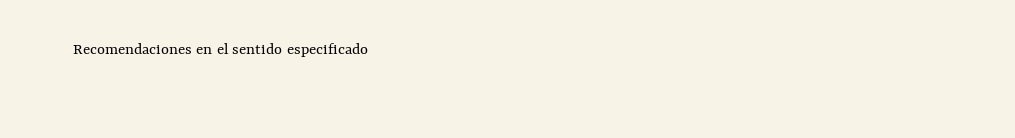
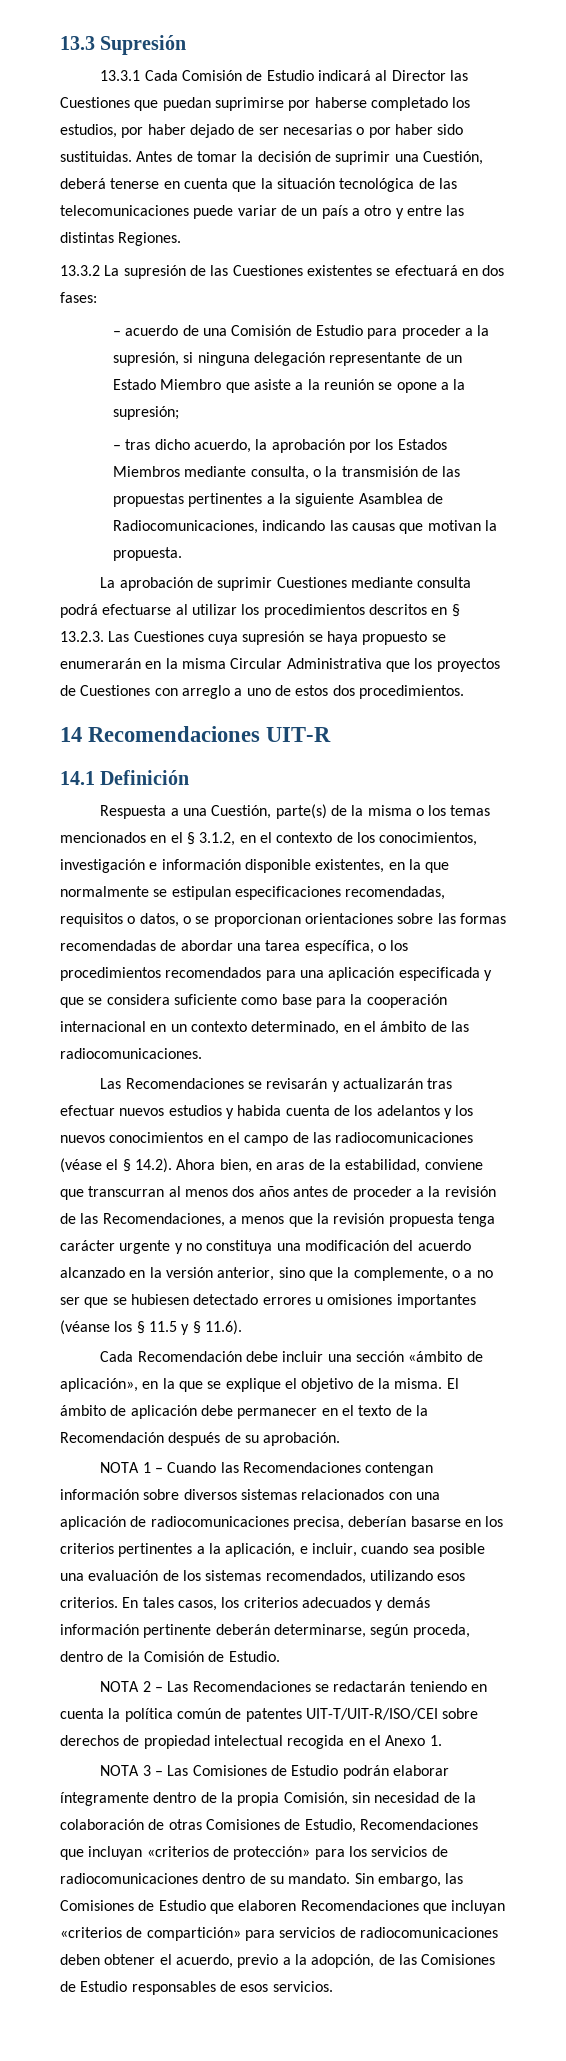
[73,43,368,57] Recomendaciones en el sentido especificado -> [60,35,187,55] [100,70,468,81] [60,97,471,111] [60,124,464,138] [60,151,483,165] [60,178,457,192] [60,205,465,219] [60,232,182,246] [60,265,505,279] [60,292,97,303] [113,325,490,339] [113,352,463,366] [113,379,466,393] [113,406,180,420] [113,439,447,453] [113,466,461,480] [113,493,444,507] [113,520,498,534] [113,547,183,561] [100,577,472,591] [60,604,460,618] [60,631,446,645] [60,658,500,672] [60,685,464,699] [60,726,332,742] [60,770,190,785] [100,804,491,819] [60,832,478,846] [60,859,450,873] [60,886,446,900] [60,913,506,927] [60,940,409,954] [60,967,492,981] [60,994,447,1008] [60,1021,469,1035] [60,1048,202,1059] [100,1078,453,1092] [60,1105,474,1119] [60,1132,474,1146] [60,1158,483,1173] [60,1186,496,1200] [60,1213,495,1227] [60,1240,471,1254] [60,1267,493,1281] [60,1294,476,1308] [60,1320,242,1335] [100,1351,483,1362] [60,1378,459,1392] [60,1405,428,1419] [60,1432,341,1446] [100,1462,434,1476] [60,1489,440,1500] [60,1516,504,1530] [60,1543,485,1557] [60,1570,466,1584] [60,1597,430,1611] [60,1624,470,1638] [60,1651,280,1662] [100,1681,487,1692] [60,1708,479,1722] [60,1735,442,1749] [100,1765,449,1779] [60,1792,476,1806] [60,1819,478,1833] [60,1846,448,1860] [60,1873,464,1887] [60,1900,506,1914] [60,1927,498,1941] [60,1954,496,1968] [60,1981,333,1995] 13.3 Supresión // 13.3.1 Cada Comisión de Estudio indicará al Director las Cuestiones que puedan suprimirse por haberse completado los estudios, por haber dejado de ser necesarias o por haber sido sustituidas. Antes de tomar la decisión de suprimir una Cuestión, deberá tenerse en cuenta que la situación tecnológica de las telecomunicaciones puede variar de un país a otro y entre las distintas Regiones. // 13.3.2 La supresión de las Cuestiones existentes se efectuará en dos fases: // – acuerdo de una Comisión de Estudio para proceder a la supresión, si ninguna delegación representante de un Estado Miembro que asiste a la reunión se opone a la supresión; // – tras dicho acuerdo, la aprobación por los Estados Miembros mediante consulta, o la transmisión de las propuestas pertinentes a la siguiente Asamblea de Radiocomunicaciones, indicando las causas que motivan la propuesta. // La aprobación de suprimir Cuestiones mediante consulta podrá efectuarse al utilizar los procedimientos descritos en § 13.2.3. Las Cuestiones cuya supresión se haya propuesto se enumerarán en la misma Circular Administrativa que los proyectos de Cuestiones con arreglo a uno de estos dos procedimientos. // 14 Recomendaciones UIT-R // 14.1 Definición // Respuesta a una Cuestión, parte(s) de la misma o los temas mencionados en el § 3.1.2, en el contexto de los conocimientos, investigación e información disponible existentes, en la que normalmente se estipulan especificaciones recomendadas, requisitos o datos, o se proporcionan orientaciones sobre las formas recomendadas de abordar una tarea específica, o los procedimientos recomendados para una aplicación especificada y que se considera suficiente como base para la cooperación internacional en un contexto determinado, en el ámbito de las radiocomunicaciones. // Las Recomendaciones se revisarán y actualizarán tras efectuar nuevos estudios y habida cuenta de los adelantos y los nuevos conocimientos en el campo de las radiocomunicaciones (véase el § 14.2). Ahora bien, en aras de la estabilidad, conviene que transcurran al menos dos años antes de proceder a la revisión de las Recomendaciones, a menos que la revisión propuesta tenga carácter urgente y no constituya una modificación del acuerdo alcanzado en la versión anterior, sino que la complemente, o a no ser que se hubiesen detectado errores u omisiones importantes (véanse los § 11.5 y § 11.6). // Cada Recomendación debe incluir una sección «ámbito de aplicación», en la que se explique el objetivo de la misma. El ámbito de aplicación debe permanecer en el texto de la Recomendación después de su aprobación. // NOTA 1 – Cuando las Recomendaciones contengan información sobre diversos sistemas relacionados con una aplicación de radiocomunicaciones precisa, deberían basarse en los criterios pertinentes a la aplicación, e incluir, cuando sea posible una evaluación de los sistemas recomendados, utilizando esos criterios. En tales casos, los criterios adecuados y demás información pertinente deberán determinarse, según proceda, dentro de la Comisión de Estudio. // NOTA 2 – Las Recomendaciones se redactarán teniendo en cuenta la política común de patentes UIT-T/UIT-R/ISO/CEI sobre derechos de propiedad intelectual recogida en el Anexo 1. // NOTA 3 – Las Comisiones de Estudio podrán elaborar íntegramente dentro de la propia Comisión, sin necesidad de la colaboración de otras Comisiones de Estudio, Recomendaciones que incluyan «criterios de protección» para los servicios de radiocomunicaciones dentro de su mandato. Sin embargo, las Comisiones de Estudio que elaboren Recomendaciones que incluyan «criterios de compartición» para servicios de radiocomunicaciones deben obtener el acuerdo, previo a la adopción, de las Comisiones de Estudio responsables de esos servicios.

